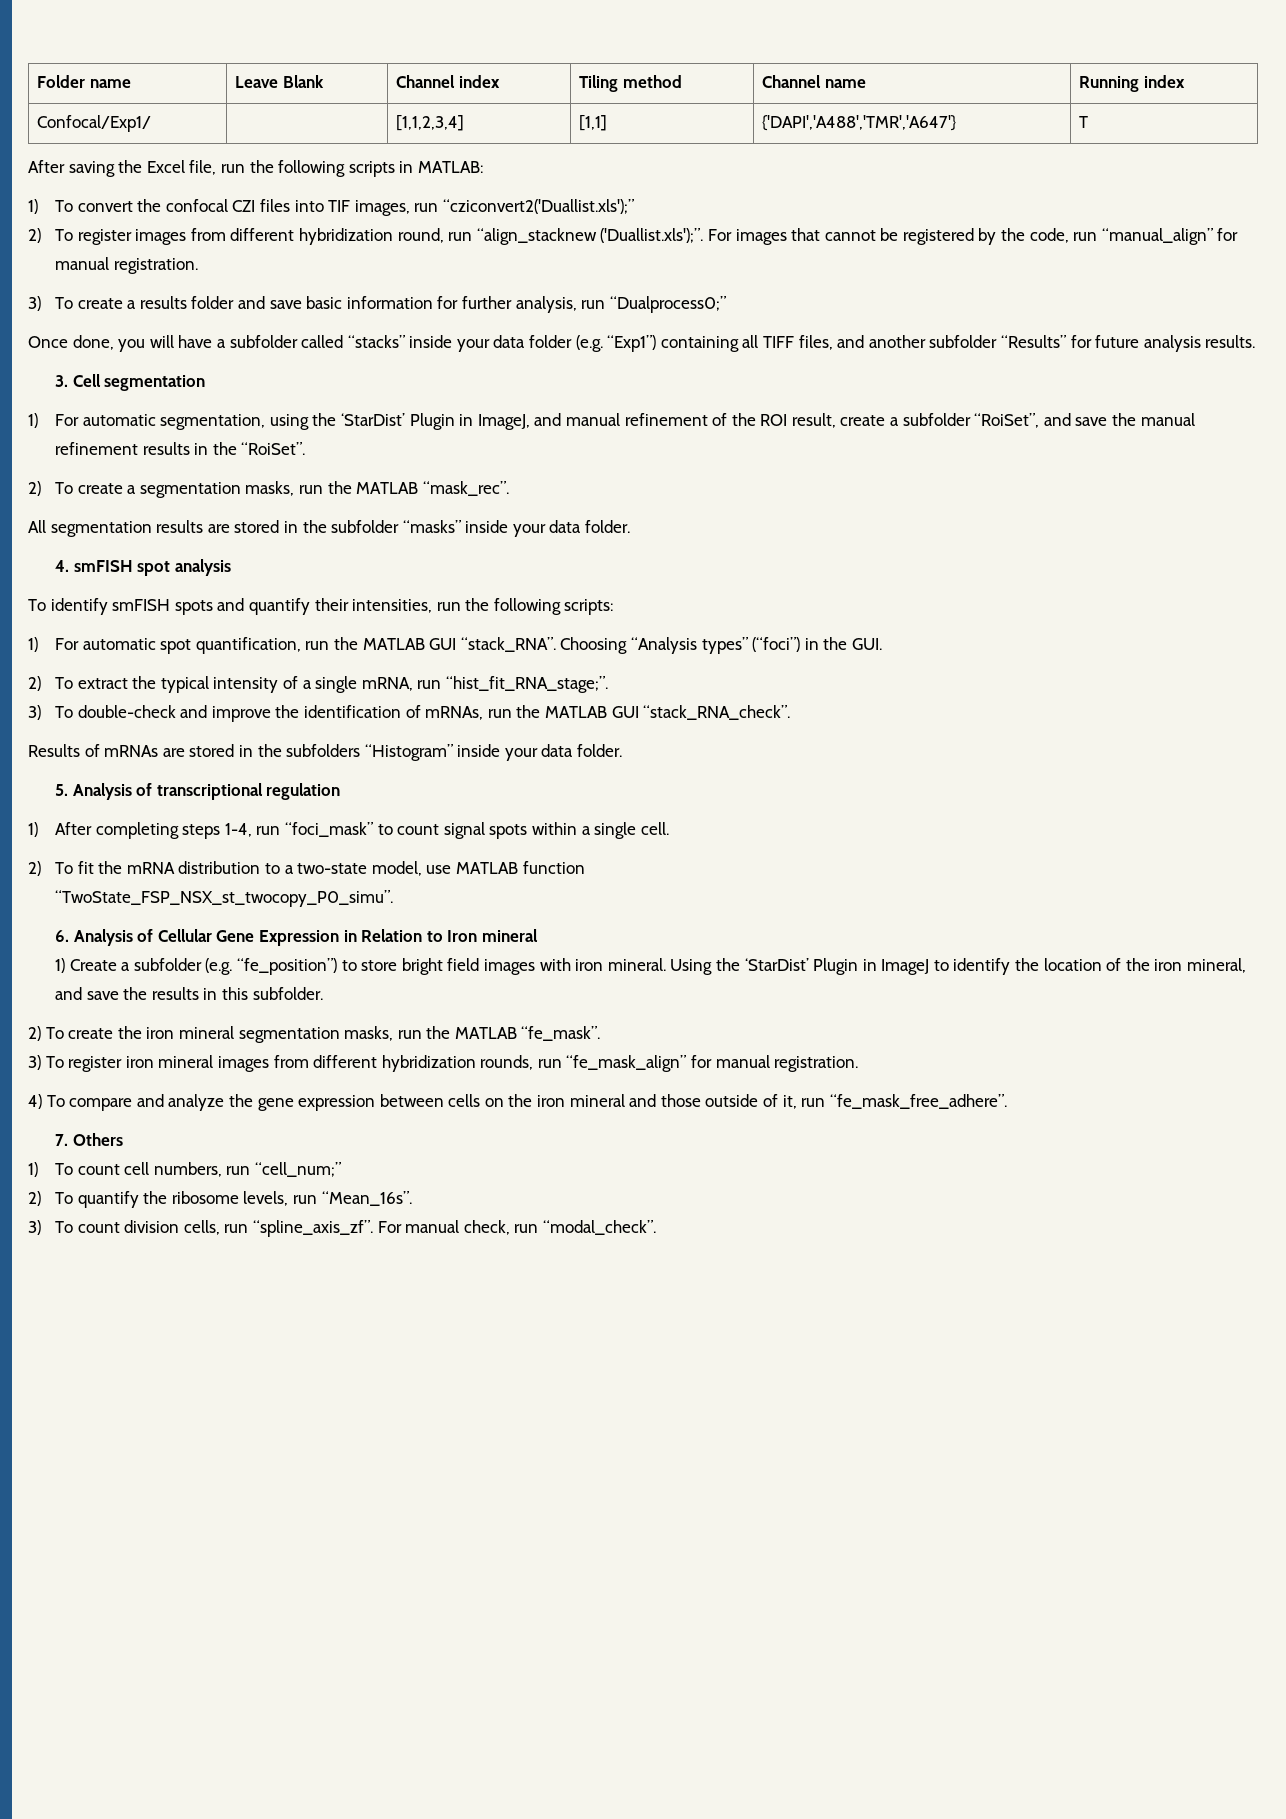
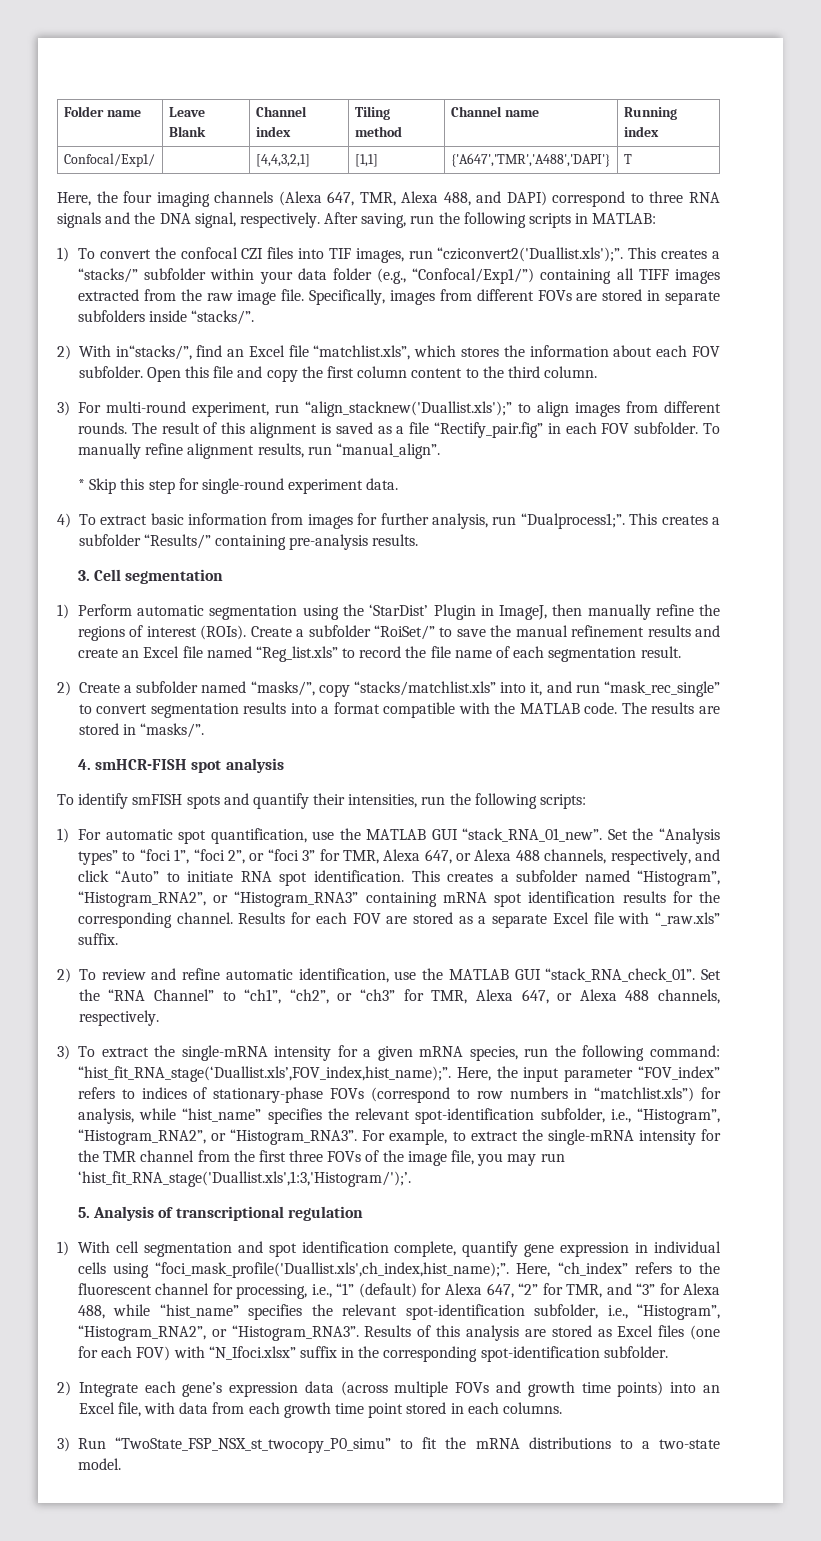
[395,115,464,131] [1,1,2,3,4] -> [255,154,310,167] [4,4,3,2,1]
[761,115,956,131] {'DAPI','A488','TMR','A647'} -> [450,153,610,167] {'A647','TMR','A488','DAPI'}
[28,160,217,177] After saving the Excel file, -> [57,191,720,207] [57,212,407,228] Here, the four imaging channels (Alexa 647, TMR, Alexa 488, and DAPI) correspond to three RNA signals and the DNA signal, respectively. After saving,
[442,199,634,214] [28,228,1239,245] [55,257,198,274] [28,296,726,313] [28,335,1201,352] “cziconvert2('Duallist.xls');” // 2) To register images from different hybridization round, run “align_stacknew ('Duallist.xls');”. For images that cannot be registered by the code, run “manual_align” for manual registration. // 3) To create a results folder and save basic information for further analysis, run “Dualprocess0;” // Once done, you will have a subfolder called “stacks” inside your data folder (e.g. “Exp1”) containing all TIFF files, and another subfolder “Results” for future analysis -> [437,247,721,262] [77,268,721,284] [77,289,721,305] [77,310,255,325] [57,345,721,360] [78,366,598,382] [57,401,722,417] [77,422,721,438] [77,443,440,459] [77,478,399,494] [57,513,720,529] [78,534,369,550] “cziconvert2('Duallist.xls');”. This creates a “stacks/” subfolder within your data folder (e.g., “Confocal/Exp1/”) containing all TIFF images extracted from the raw image file. Specifically, images from different FOVs are stored in separate subfolders inside “stacks/”. // 2) With in“stacks/”, find an Excel file “matchlist.xls”, which stores the information about each FOV subfolder. Open this file and copy the first column content to the third column. // 3) For multi-round experiment, run “align_stacknew('Duallist.xls');” to align images from different rounds. The result of this alignment is saved as a file “Rectify_pair.fig” in each FOV subfolder. To manually refine alignment results, run “manual_align”. // * Skip this step for single-round experiment data. // 4) To extract basic information from images for further analysis, run “Dualprocess1;”. This creates a subfolder “Results/” containing pre-analysis
[55,414,266,430] For automatic segmentation, -> [77,604,298,620] Perform automatic segmentation
[534,413,1071,428] and manual refinement of the ROI result, create a subfolder “RoiSet”, and -> [552,604,721,620] [77,625,453,641] then manually refine the regions of interest (ROIs). Create a subfolder “RoiSet/” to
[194,442,306,455] [28,481,509,498] [28,520,631,537] in the “RoiSet”. // 2) To create a segmentation masks, run the MATLAB “mask_rec”. // All segmentation results are stored in the subfolder “masks” inside your data folder. -> [695,625,720,637] [77,646,681,662] [57,681,720,697] [78,702,720,718] [78,723,205,738] and create an Excel file named “Reg_list.xls” to record the file name of each segmentation result. // 2) Create a subfolder named “masks/”, copy “stacks/matchlist.xls” into it, and run “mask_rec_single” to convert segmentation results into a format compatible with the MATLAB code. The results are stored in “masks/”.
[73,560,133,572] smFISH -> [95,759,188,770] smHCR-FISH
[305,637,882,654] [28,676,608,693] [28,705,791,722] [28,744,623,761] run the MATLAB GUI “stack_RNA”. Choosing “Analysis types” (“foci”) in the GUI. // 2) To extract the typical intensity of a single mRNA, run “hist_fit_RNA_stage;”. // 3) To double-check and improve the identification of mRNAs, run the MATLAB GUI “stack_RNA_check”. // Results of mRNAs are stored in the subfolders “Histogram” inside your data folder. -> [312,828,720,844] [77,849,721,865] [77,870,721,886] [77,891,721,907] [77,912,720,928] [77,933,118,945] [57,968,721,983] [78,989,721,1004] [78,1010,159,1026] [57,1045,720,1061] [77,1066,721,1082] [77,1087,722,1103] [77,1108,721,1124] [77,1129,722,1145] [77,1150,565,1166] [77,1171,411,1187] use the MATLAB GUI “stack_RNA_01_new”. Set the “Analysis types” to “foci 1”, “foci 2”, or “foci 3” for TMR, Alexa 647, or Alexa 488 channels, respectively, and click “Auto” to initiate RNA spot identification. This creates a subfolder named “Histogram”, “Histogram_RNA2”, or “Histogram_RNA3” containing mRNA spot identification results for the corresponding channel. Results for each FOV are stored as a separate Excel file with “_raw.xls” suffix. // 2) To review and refine automatic identification, use the MATLAB GUI “stack_RNA_check_01”. Set the “RNA Channel” to “ch1”, “ch2”, or “ch3” for TMR, Alexa 647, or Alexa 488 channels, respectively. // 3) To extract the single-mRNA intensity for a given mRNA species, run the following command: “hist_fit_RNA_stage(‘Duallist.xls’,FOV_index,hist_name);”. Here, the input parameter “FOV_index” refers to indices of stationary-phase FOVs (correspond to row numbers in “matchlist.xls”) for analysis, while “hist_name” specifies the relevant spot-identification subfolder, i.e., “Histogram”, “Histogram_RNA2”, or “Histogram_RNA3”. For example, to extract the single-mRNA intensity for the TMR channel from the first three FOVs of the image file, you may run ‘hist_fit_RNA_stage('Duallist.xls',1:3,'Histogram/');’.
[55,822,669,839] [28,861,74,876] After completing steps 1-4, run “foci_mask” to count signal spots within a single cell. // 2) To -> [77,1241,721,1257] [77,1262,721,1278] [77,1283,721,1299] [77,1304,720,1320] [77,1325,721,1341] [77,1346,668,1362] [57,1381,721,1397] [78,1402,562,1418] [57,1437,414,1453] With cell segmentation and spot identification complete, quantify gene expression in individual cells using “foci_mask_profile('Duallist.xls',ch_index,hist_name);”. Here, “ch_index” refers to the fluorescent channel for processing, i.e., “1” (default) for Alexa 647, “2” for TMR, and “3” for Alexa 488, while “hist_name” specifies the relevant spot-identification subfolder, i.e., “Histogram”, “Histogram_RNA2”, or “Histogram_RNA3”. Results of this analysis are stored as Excel files (one for each FOV) with “N_Ifoci.xlsx” suffix in the corresponding spot-identification subfolder. // 2) Integrate each gene’s expression data (across multiple FOVs and growth time points) into an Excel file, with data from each growth time point stored in each columns. // 3) Run “TwoState_FSP_NSX_st_twocopy_P0_simu” to
[178,861,261,874] distribution -> [528,1437,611,1449] distributions
[371,861,585,876] [55,890,394,907] [55,929,538,946] [55,958,1246,975] [55,987,323,1000] [28,1026,601,1043] [28,1055,859,1072] [28,1094,1007,1111] [55,1133,123,1146] [28,1162,341,1177] [28,1191,412,1208] [28,1220,656,1237] model, use MATLAB function // “TwoState_FSP_NSX_st_twocopy_P0_simu”. // 6. Analysis of Cellular Gene Expression in Relation to Iron mineral // 1) Create a subfolder (e.g. “fe_position”) to store bright field images with iron mineral. Using the ‘StarDist’ Plugin in ImageJ to identify the location of the iron mineral, and save the results in this subfolder. // 2) To create the iron mineral segmentation masks, run the MATLAB “fe_mask”. // 3) To register iron mineral images from different hybridization rounds, run “fe_mask_align” for manual registration. // 4) To compare and analyze the gene expression between cells on the iron mineral and those outside of it, run “fe_mask_free_adhere”. // 7. Others // 1) To count cell numbers, run “cell_num;” // 2) To quantify the ribosome levels, run “Mean_16s”. // 3) To count division cells, run “spline_axis_zf”. For manual check, run “modal_check”. -> [77,1458,121,1470] model.

